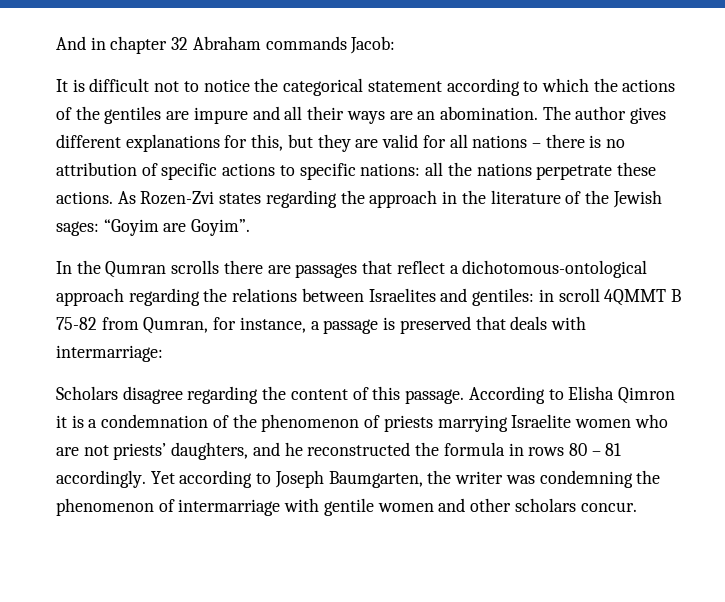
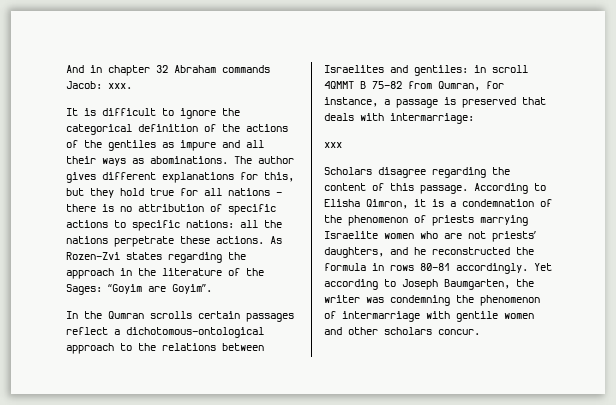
(396, 45) none -> [108,83,132,89] xxx.
[154,78,589,96] not to notice the categorical statement according to which -> [162,108,240,119] [66,124,216,135] to ignore the categorical definition of
[166,111,190,120] are -> [162,142,174,148] as
[389,106,538,120] are an abomination. -> [132,156,228,164] as abominations.
[355,134,419,148] are valid -> [120,188,174,196] hold true
[612,190,662,208] [56,221,99,236] Jewish sages: -> [66,284,102,295] Sages:
[223,260,393,278] there are passages that -> [198,311,294,322] certain passages
[128,288,200,306] regarding -> [120,343,132,351] to
(163, 353) none -> [324,142,342,148] // xxx
[617,387,675,404] Qimron -> [366,199,408,209] Qimron,
[568,443,622,456] 80 – 81 -> [420,263,450,271] 80–81

